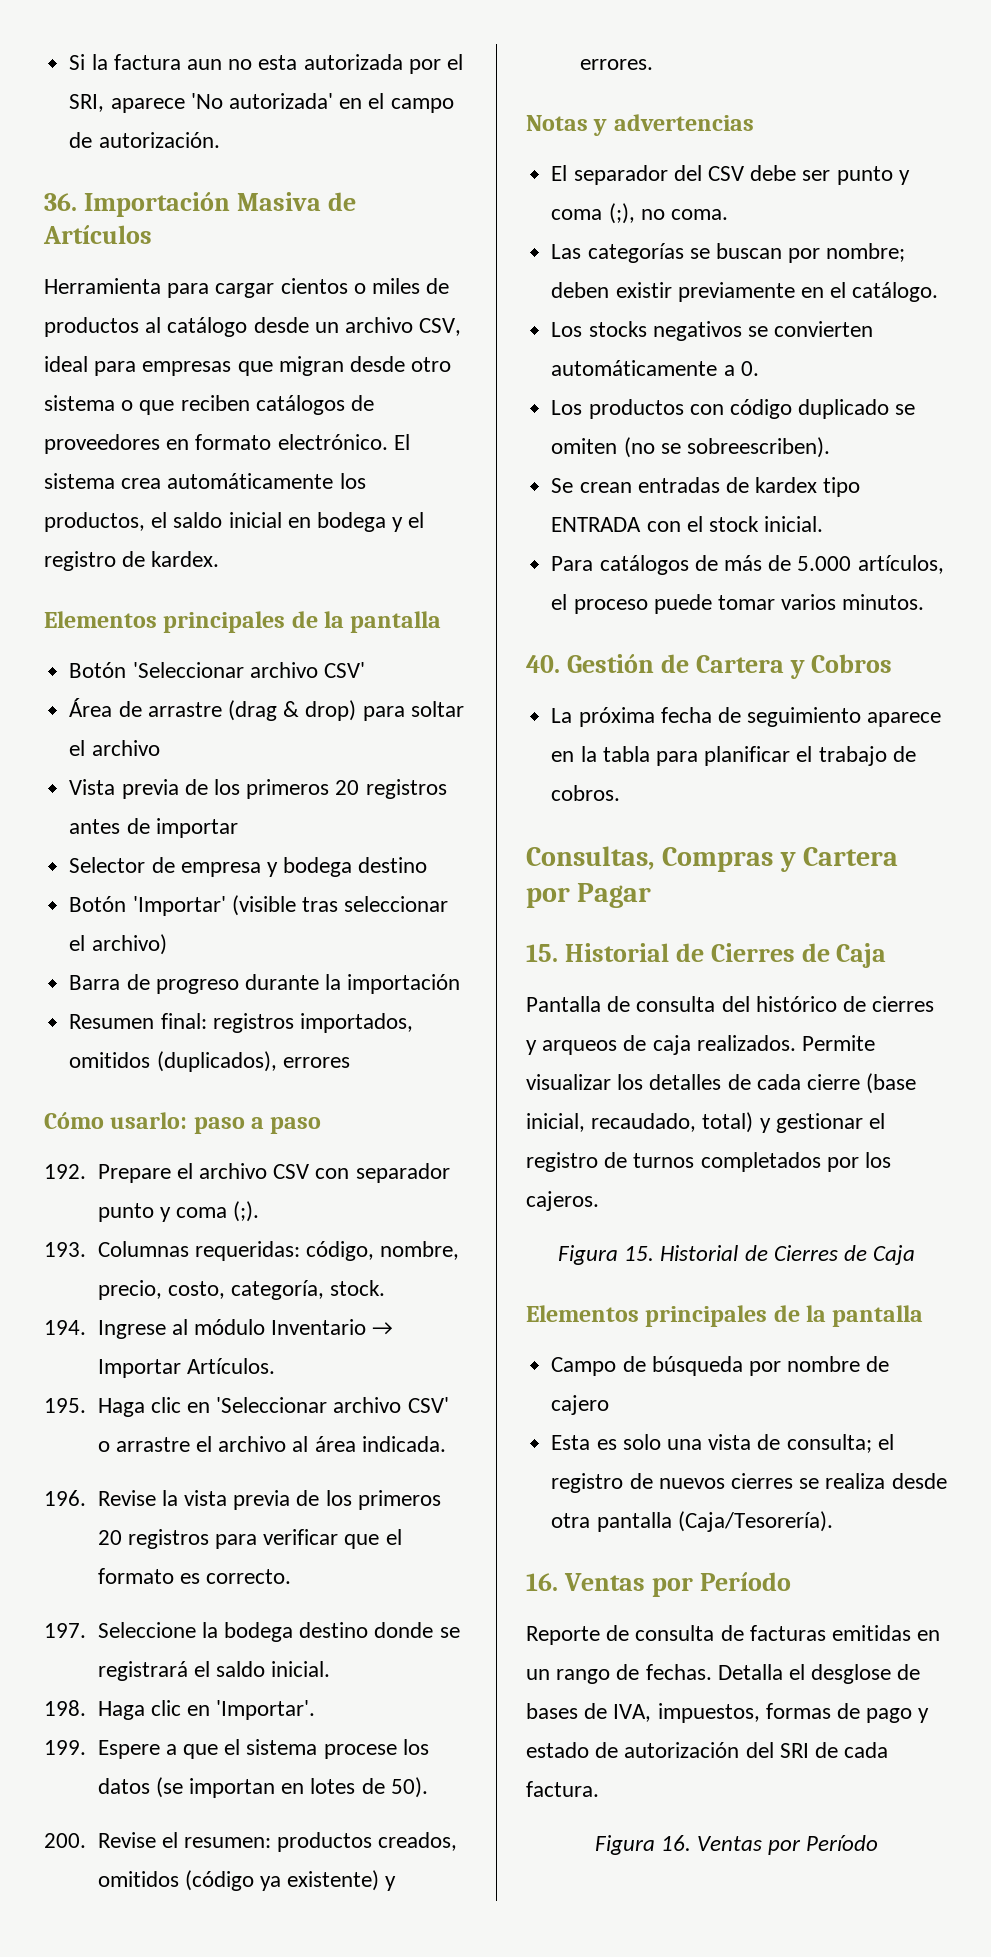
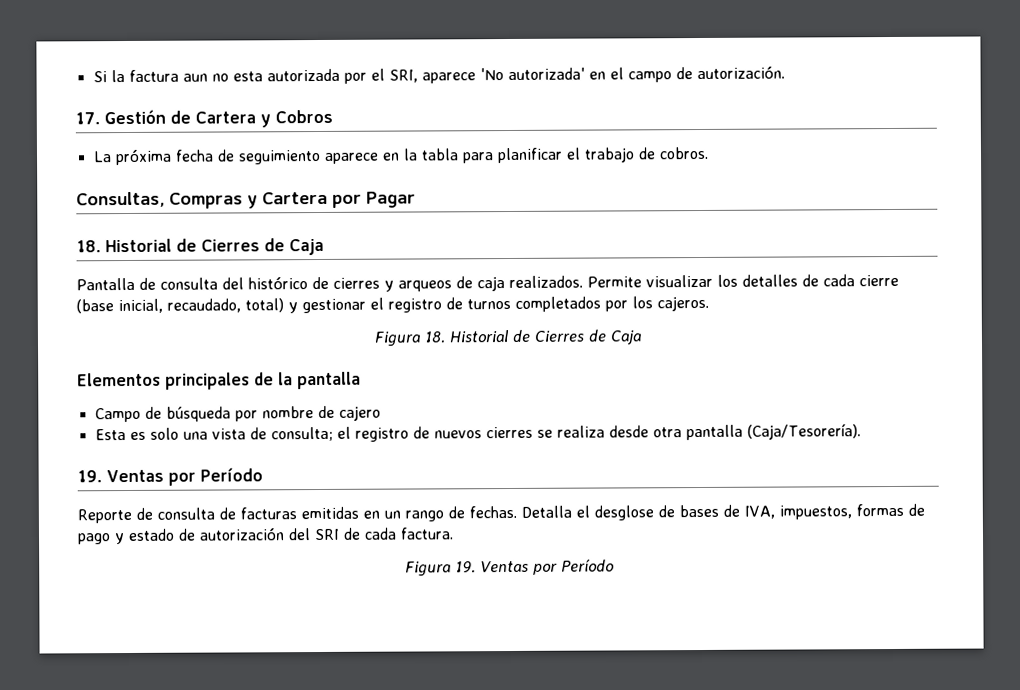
[44,192,356,217] [43,225,152,244] [44,278,450,298] [44,317,462,337] [44,356,452,376] [44,395,375,415] [44,434,410,454] [44,473,366,489] [44,512,425,532] [44,551,220,571] [44,611,442,633] [69,662,365,678] [69,698,464,721] [69,740,160,756] [69,779,447,799] [69,818,238,838] [69,857,428,877] [69,895,449,916] [69,934,167,955] [69,974,461,994] [69,1013,413,1033] [69,1051,350,1072] [44,1112,322,1134] [44,1163,450,1183] [97,1201,260,1222] [44,1241,460,1261] [97,1280,386,1300] [44,1319,394,1339] [97,1358,275,1378] [44,1397,449,1417] [97,1436,446,1452] [44,1490,441,1510] [97,1529,402,1549] [97,1568,291,1584] [44,1622,460,1642] [97,1661,331,1681] [44,1700,316,1720] [44,1739,429,1759] [97,1777,428,1798] [44,1832,458,1852] [97,1870,397,1891] [579,59,653,70] [526,114,754,136] [551,165,910,185] [551,203,728,224] [551,243,906,263] [551,282,939,302] [551,321,874,341] [551,360,759,376] [551,399,916,419] [551,437,830,458] [551,477,861,497] [551,516,824,532] [551,555,944,575] [551,594,925,614] [526,655,560,673] 36. Importación Masiva de Artículos // Herramienta para cargar cientos o miles de productos al catálogo desde un archivo CSV, ideal para empresas que migran desde otro sistema o que reciben catálogos de proveedores en formato electrónico. El sistema crea automáticamente los productos, el saldo inicial en bodega y el registro de kardex. // Elementos principales de la pantalla // Botón 'Seleccionar archivo CSV' // Área de arrastre (drag & drop) para soltar el archivo // Vista previa de los primeros 20 registros antes de importar // Selector de empresa y bodega destino // Botón 'Importar' (visible tras seleccionar el archivo) // Barra de progreso durante la importación // Resumen final: registros importados, omitidos (duplicados), errores // Cómo usarlo: paso a paso // 192. Prepare el archivo CSV con separador punto y coma (;). // 193. Columnas requeridas: código, nombre, precio, costo, categoría, stock. // 194. Ingrese al módulo Inventario → Importar Artículos. // 195. Haga clic en 'Seleccionar archivo CSV' o arrastre el archivo al área indicada. // 196. Revise la vista previa de los primeros 20 registros para verificar que el formato es correcto. // 197. Seleccione la bodega destino donde se registrará el saldo inicial. // 198. Haga clic en 'Importar'. // 199. Espere a que el sistema procese los datos (se importan en lotes de 50). // 200. Revise el resumen: productos creados, omitidos (código ya existente) y errores. // Notas y advertencias // El separador del CSV debe ser punto y coma (;), no coma. // Las categorías se buscan por nombre; deben existir previamente en el catálogo. // Los stocks negativos se convierten automáticamente a 0. // Los productos con código duplicado se omiten (no se sobreescriben). // Se crean entradas de kardex tipo ENTRADA con el stock inicial. // Para catálogos de más de 5.000 artículos, el proceso puede tomar varios minutos. // 40. -> [75,112,100,125] 17.
[526,944,558,962] 15. -> [76,240,101,253] 18.
[624,1246,655,1261] 15. -> [423,331,445,344] 18.
[526,1573,558,1591] 16. -> [77,470,102,483] 19.
[660,1835,691,1851] 16. -> [454,561,476,574] 19.

